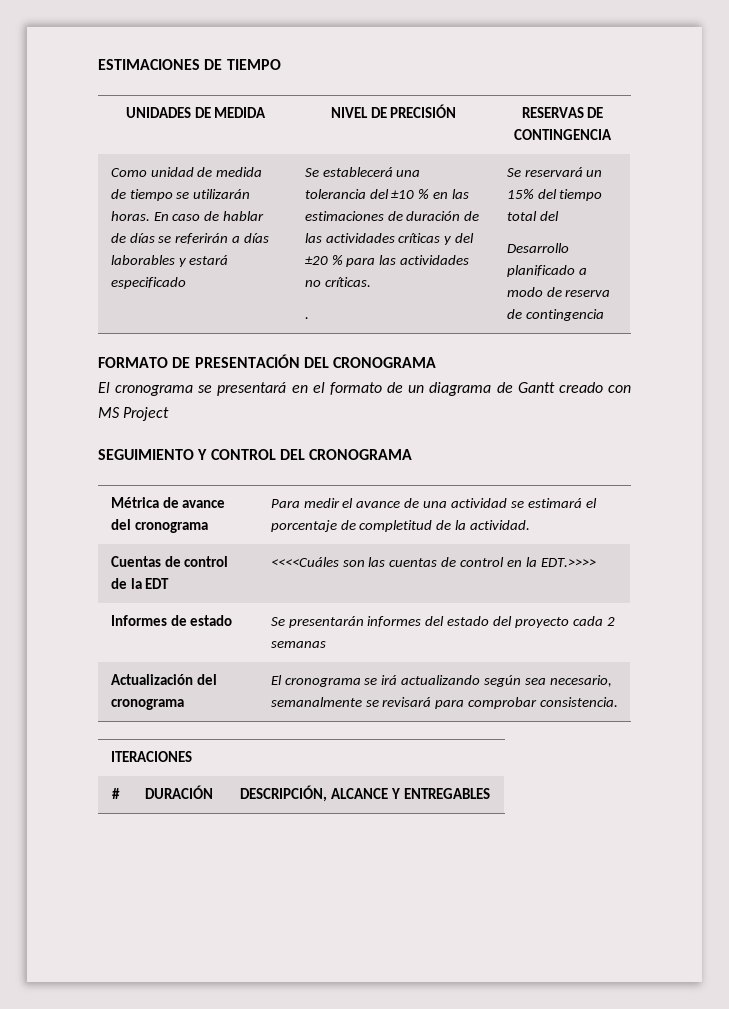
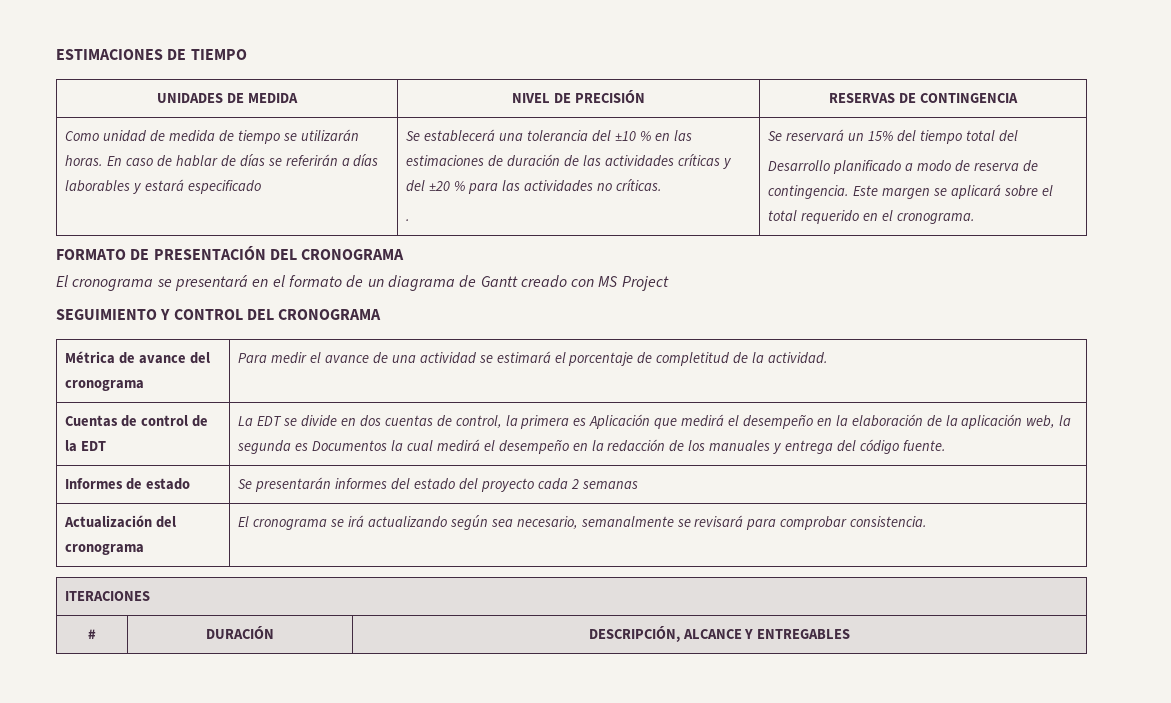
[525,309,604,321] contingencia -> [768,184,1053,199] [768,210,976,224] contingencia. Este margen se aplicará sobre el total requerido en el cronograma.
[270,557,596,567] <<<<Cuáles son las cuentas de control en la EDT.>>>> -> [238,414,1072,429] [237,439,946,454] La EDT se divide en dos cuentas de control, la primera es Aplicación que medirá el desempeño en la elaboración de la aplicación web, la segunda es Documentos la cual medirá el desempeño en la redacción de los manuales y entrega del código fuente.

